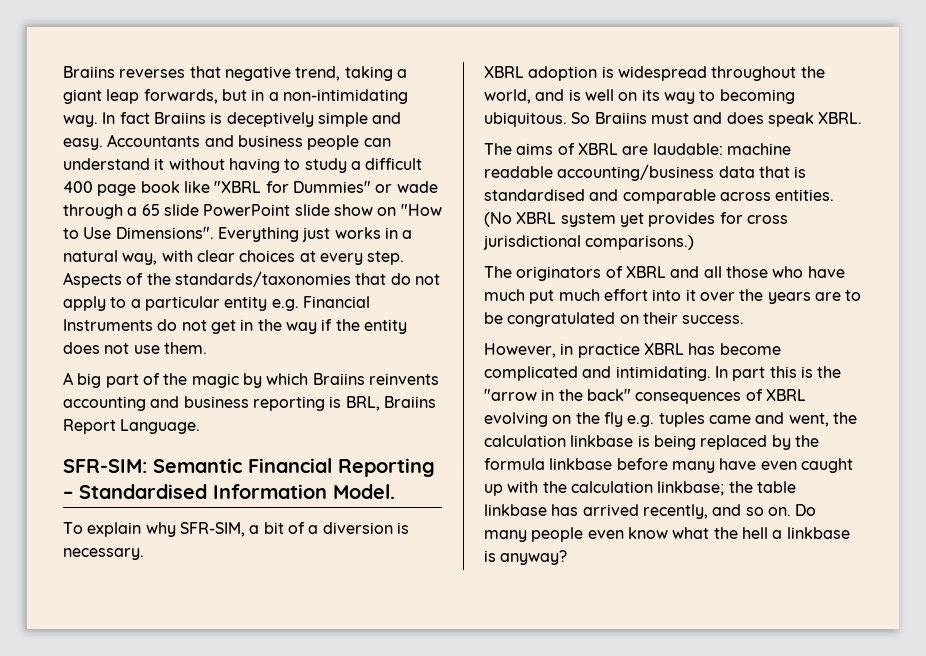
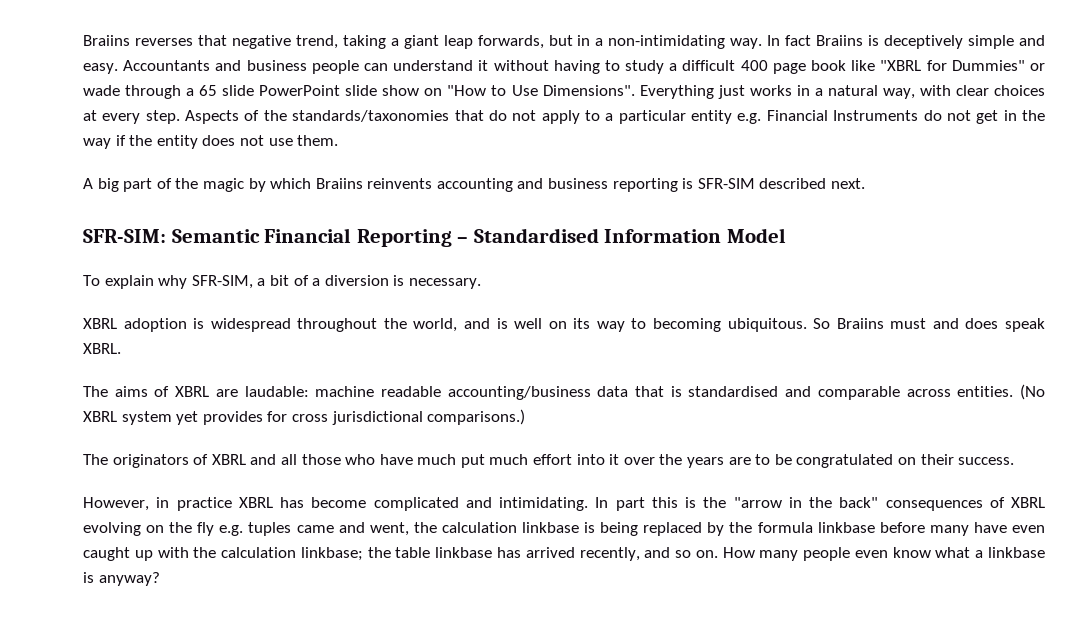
[345,396,436,411] [63,419,201,434] BRL, Braiins Report Language. -> [697,178,866,189] SFR-SIM described next.
[333,484,395,499] Model. -> [726,228,786,243] Model
[795,504,817,516] Do -> [722,547,755,558] How
[713,527,768,539] the hell -> (971, 552) none

